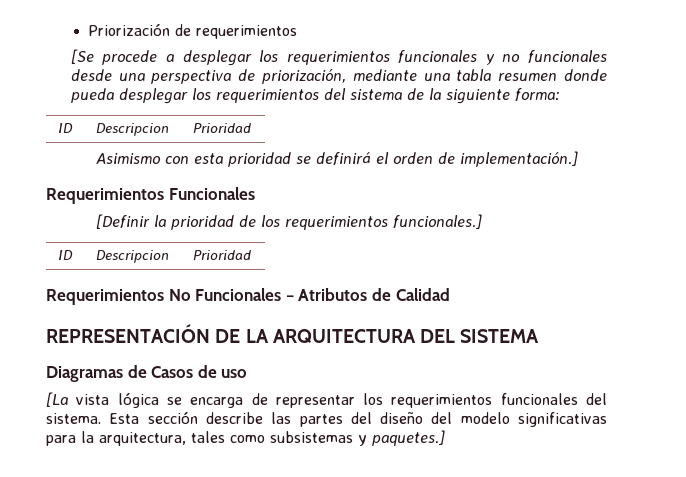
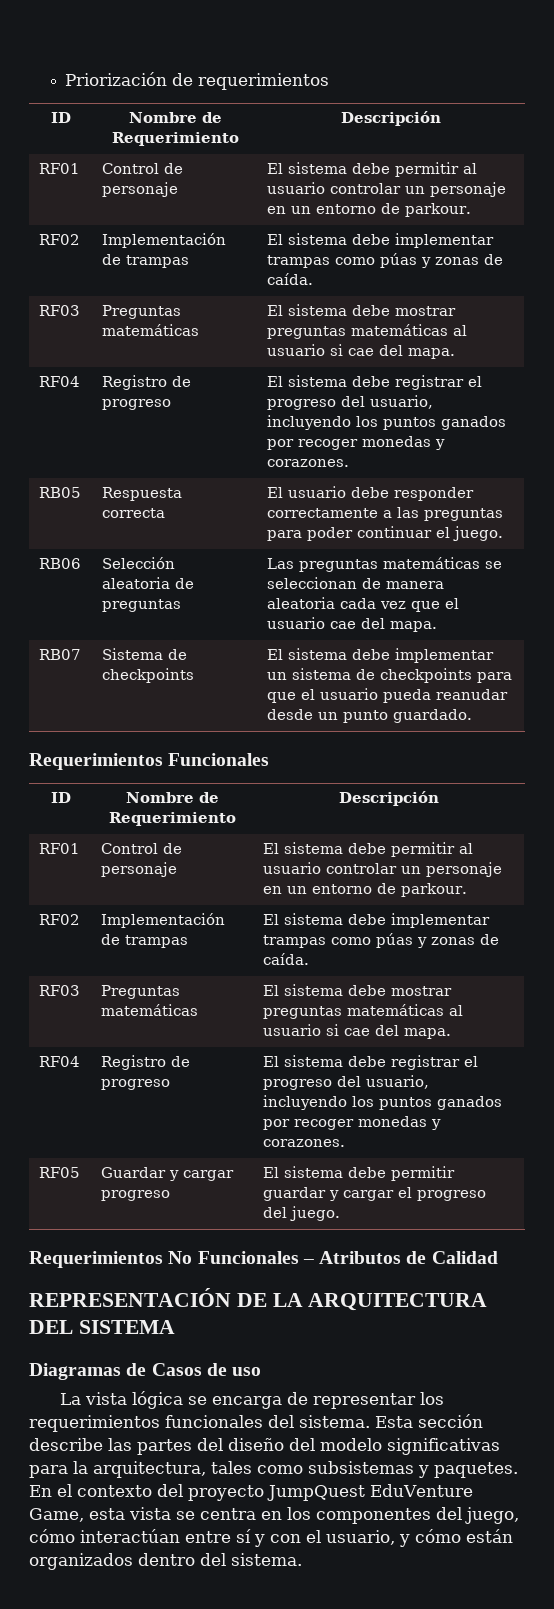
[70,49,607,66] [70,69,607,84] [70,88,560,104] [57,123,73,133] [95,123,169,136] [192,123,251,133] [95,151,578,167] [46,187,255,204] [95,214,482,230] [57,250,73,260] [95,250,169,263] [192,250,251,260] // [Se procede a desplegar los requerimientos funcionales y no funcionales desde una perspectiva de priorización, mediante una tabla resumen donde pueda desplegar los requerimientos del sistema de la siguiente forma: // ID | Descripcion | Prioridad // Asimismo con esta prioridad se definirá el orden de implementación.] // Requerimientos Funcionales // [Definir la prioridad de los requerimientos funcionales.] // ID | Descripcion | Prioridad -> [51,112,71,123] [128,112,222,123] [111,132,239,146] [341,111,441,126] [39,163,81,174] [102,163,184,174] [102,182,179,197] [267,162,478,177] [267,182,507,197] [267,203,472,217] [39,234,81,245] [102,233,227,248] [102,254,190,268] [267,233,495,248] [267,253,504,268] [267,273,314,285] [39,305,81,316] [102,305,182,319] [102,324,200,336] [267,304,457,316] [267,324,468,339] [267,344,456,359] [39,376,81,387] [102,375,192,390] [102,399,172,410] [267,375,483,390] [267,395,434,410] [267,415,507,430] [267,436,446,450] [267,459,350,467] [39,487,82,498] [102,487,183,501] [102,508,166,518] [267,486,475,501] [267,507,504,521] [267,526,504,541] [39,558,82,569] [102,557,176,569] [102,577,195,589] [102,599,182,612] [267,557,503,572] [267,577,445,589] [267,597,460,612] [267,617,438,632] [39,649,82,660] [102,648,188,660] [102,668,195,683] [267,648,495,663] [267,668,513,683] [267,688,509,703] [267,709,473,723] [29,753,270,770] [50,792,71,803] [126,792,219,803] [109,812,236,826] [339,791,439,806] [39,843,81,854] [101,843,183,854] [101,862,178,877] [263,842,474,857] [263,862,503,877] [263,883,468,897] [39,914,81,925] [101,913,226,928] [101,934,189,948] [263,913,491,928] [263,933,500,948] [263,953,310,965] [39,985,81,996] [101,985,181,999] [101,1004,199,1016] [263,984,453,996] [263,1004,464,1019] [263,1024,452,1039] [39,1056,81,1067] [101,1055,191,1070] [101,1079,171,1090] [263,1055,479,1070] [263,1075,430,1090] [263,1095,503,1110] [263,1116,442,1130] [263,1139,346,1147] [39,1167,81,1178] [101,1167,235,1181] [101,1190,171,1201] [263,1166,456,1181] [263,1187,487,1201] [263,1206,341,1221] // ID | Nombre de Requerimiento | Descripción // RF01 | Control de personaje | El sistema debe permitir al usuario controlar un personaje en un entorno de parkour. // RF02 | Implementación de trampas | El sistema debe implementar trampas como púas y zonas de caída. // RF03 | Preguntas matemáticas | El sistema debe mostrar preguntas matemáticas al usuario si cae del mapa. // RF04 | Registro de progreso | El sistema debe registrar el progreso del usuario, incluyendo los puntos ganados por recoger monedas y corazones. // RB05 | Respuesta correcta | El usuario debe responder correctamente a las preguntas para poder continuar el juego. // RB06 | Selección aleatoria de preguntas | Las preguntas matemáticas se seleccionan de manera aleatoria cada vez que el usuario cae del mapa. // RB07 | Sistema de checkpoints | El sistema debe implementar un sistema de checkpoints para que el usuario pueda reanudar desde un punto guardado. // Requerimientos Funcionales // ID | Nombre de Requerimiento | Descripción // RF01 | Control de personaje | El sistema debe permitir al usuario controlar un personaje en un entorno de parkour. // RF02 | Implementación de trampas | El sistema debe implementar trampas como púas y zonas de caída. // RF03 | Preguntas matemáticas | El sistema debe mostrar preguntas matemáticas al usuario si cae del mapa. // RF04 | Registro de progreso | El sistema debe registrar el progreso del usuario, incluyendo los puntos ganados por recoger monedas y corazones. // RF05 | Guardar y cargar progreso | El sistema debe permitir guardar y cargar el progreso del juego.
[46,392,68,407] [La -> [60,1393,82,1405] La
[372,430,445,446] paquetes.] -> [434,1462,518,1478] [29,1484,473,1501] [29,1507,519,1524] [29,1529,513,1547] [29,1553,302,1570] paquetes. En el contexto del proyecto JumpQuest EduVenture Game, esta vista se centra en los componentes del juego, cómo interactúan entre sí y con el usuario, y cómo están organizados dentro del sistema.

